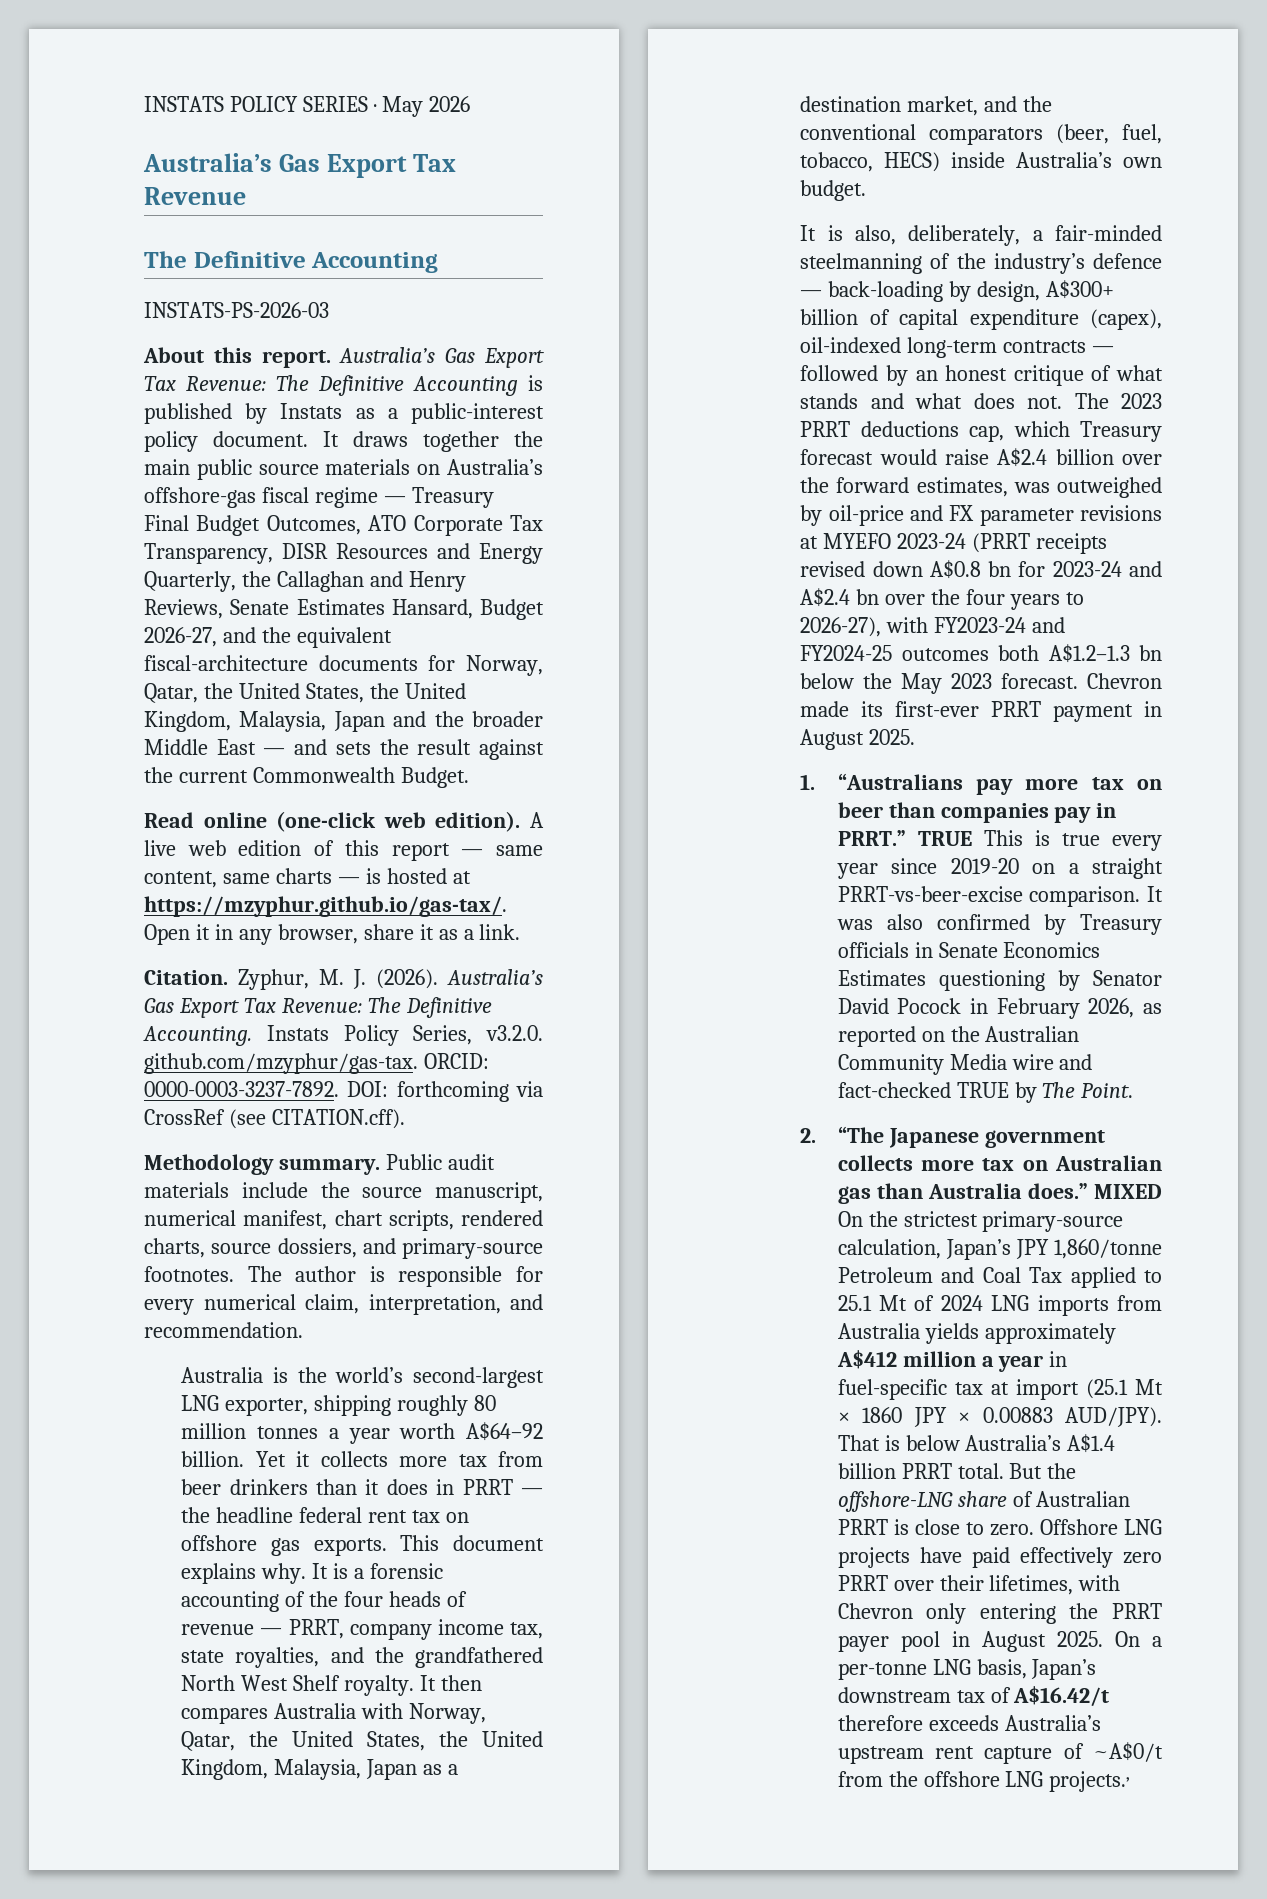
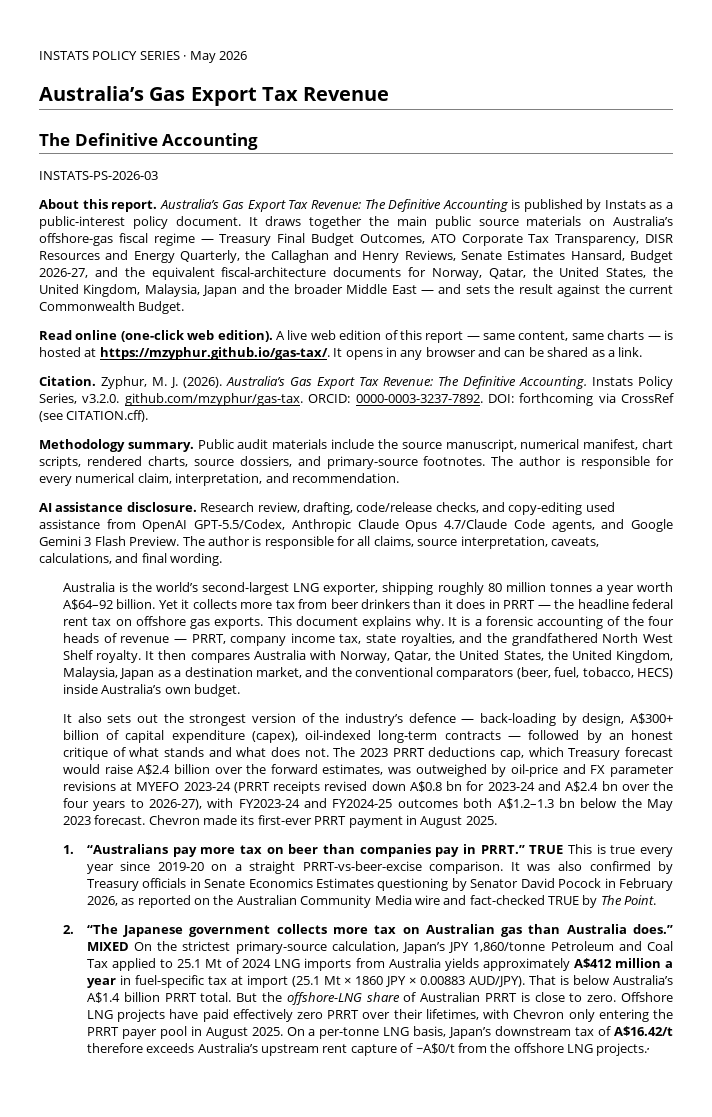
[144,924,434,945] Open it in any browser, share it -> [333,347,589,360] It opens in any browser and can be shared
(303, 1330) none -> [39,502,615,515] [39,519,674,532] [39,536,599,549] [39,553,223,566] // AI assistance disclosure. Research review, drafting, code/release checks, and copy-editing used assistance from OpenAI GPT-5.5/Codex, Anthropic Claude Opus 4.7/Claude Code agents, and Google Gemini 3 Flash Preview. The author is responsible for all claims, source interpretation, caveats, calculations, and final wording.
[827,225,1162,246] [800,253,923,274] is also, deliberately, a fair-minded steelmanning -> [77,713,296,726] also sets out the strongest version

